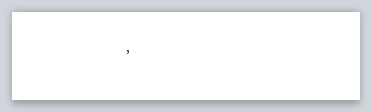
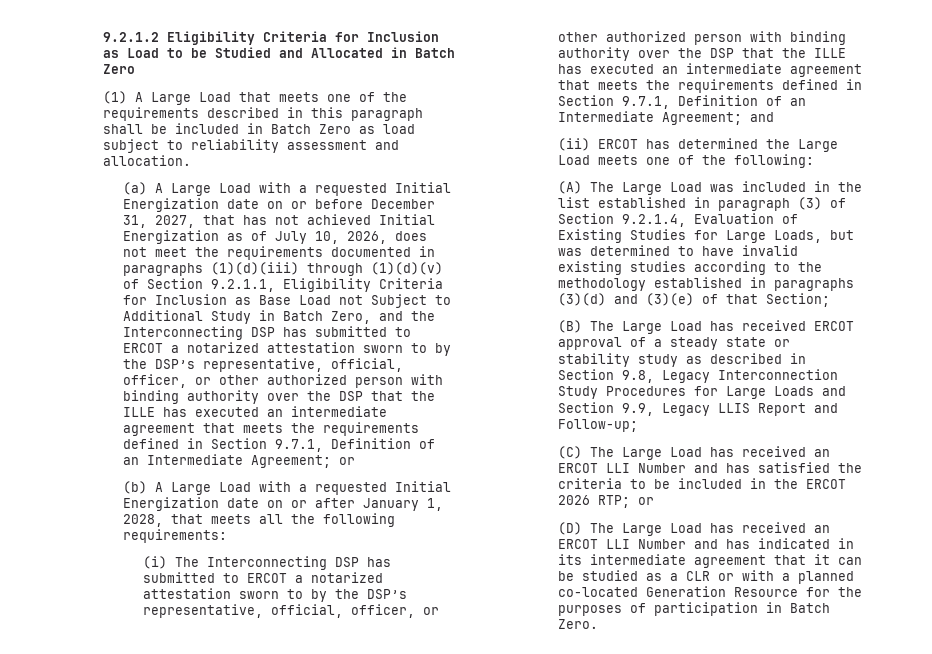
[125,50,130,55] , -> [102,31,439,45] [102,47,455,58] [102,64,135,74] [102,91,407,105] [102,107,423,121] [102,123,415,134] [102,139,399,153] [102,155,191,166] [122,182,451,196] [122,198,435,212] [122,214,435,228] [122,230,427,244] [122,246,435,260] [122,262,443,276] [122,278,443,292] [122,294,451,308] [122,310,435,324] [122,326,411,340] [122,342,451,356] [122,358,403,372] [122,374,443,388] [122,390,435,404] [122,406,387,417] [122,422,419,436] [122,438,435,452] [122,454,355,468] [122,481,451,495] [122,497,443,511] [122,513,395,527] [122,529,227,543] [143,556,392,570] [143,572,384,583] [143,588,408,602] [143,604,440,618] [558,31,847,45] [558,47,847,61] [558,63,863,77] [558,79,863,93] [558,95,807,109] [558,111,775,125] [558,138,839,152] [558,154,815,168] [558,181,863,195] [558,197,847,211] [558,213,799,227] [558,229,855,243] [558,245,799,256] [558,261,823,275] [558,277,855,291] [558,293,831,307] [558,320,855,334] [558,337,791,350] [558,353,807,367] [558,369,839,383] [558,386,847,399] [558,402,839,416] [558,419,639,432] [558,446,831,460] [558,462,863,473] [558,478,847,489] [558,495,655,508] [558,522,831,536] [558,538,855,549] [558,554,863,568] [558,570,855,584] [558,586,863,597] [558,602,831,616] [558,619,599,629] 9.2.1.2 Eligibility Criteria for Inclusion as Load to be Studied and Allocated in Batch Zero // (1) A Large Load that meets one of the requirements described in this paragraph shall be included in Batch Zero as load subject to reliability assessment and allocation. // (a) A Large Load with a requested Initial Energization date on or before December 31, 2027, that has not achieved Initial Energization as of July 10, 2026, does not meet the requirements documented in paragraphs (1)(d)(iii) through (1)(d)(v) of Section 9.2.1.1, Eligibility Criteria for Inclusion as Base Load not Subject to Additional Study in Batch Zero, and the Interconnecting DSP has submitted to ERCOT a notarized attestation sworn to by the DSP’s representative, official, officer, or other authorized person with binding authority over the DSP that the ILLE has executed an intermediate agreement that meets the requirements defined in Section 9.7.1, Definition of an Intermediate Agreement; or // (b) A Large Load with a requested Initial Energization date on or after January 1, 2028, that meets all the following requirements: // (i) The Interconnecting DSP has submitted to ERCOT a notarized attestation sworn to by the DSP’s representative, official, officer, or other authorized person with binding authority over the DSP that the ILLE has executed an intermediate agreement that meets the requirements defined in Section 9.7.1, Definition of an Intermediate Agreement; and // (ii) ERCOT has determined the Large Load meets one of the following: // (A) The Large Load was included in the list established in paragraph (3) of Section 9.2.1.4, Evaluation of Existing Studies for Large Loads, but was determined to have invalid existing studies according to the methodology established in paragraphs (3)(d) and (3)(e) of that Section; // (B) The Large Load has received ERCOT approval of a steady state or stability study as described in Section 9.8, Legacy Interconnection Study Procedures for Large Loads and Section 9.9, Legacy LLIS Report and Follow-up; // (C) The Large Load has received an ERCOT LLI Number and has satisfied the criteria to be included in the ERCOT 2026 RTP; or // (D) The Large Load has received an ERCOT LLI Number and has indicated in its intermediate agreement that it can be studied as a CLR or with a planned co-located Generation Resource for the purposes of participation in Batch Zero.

